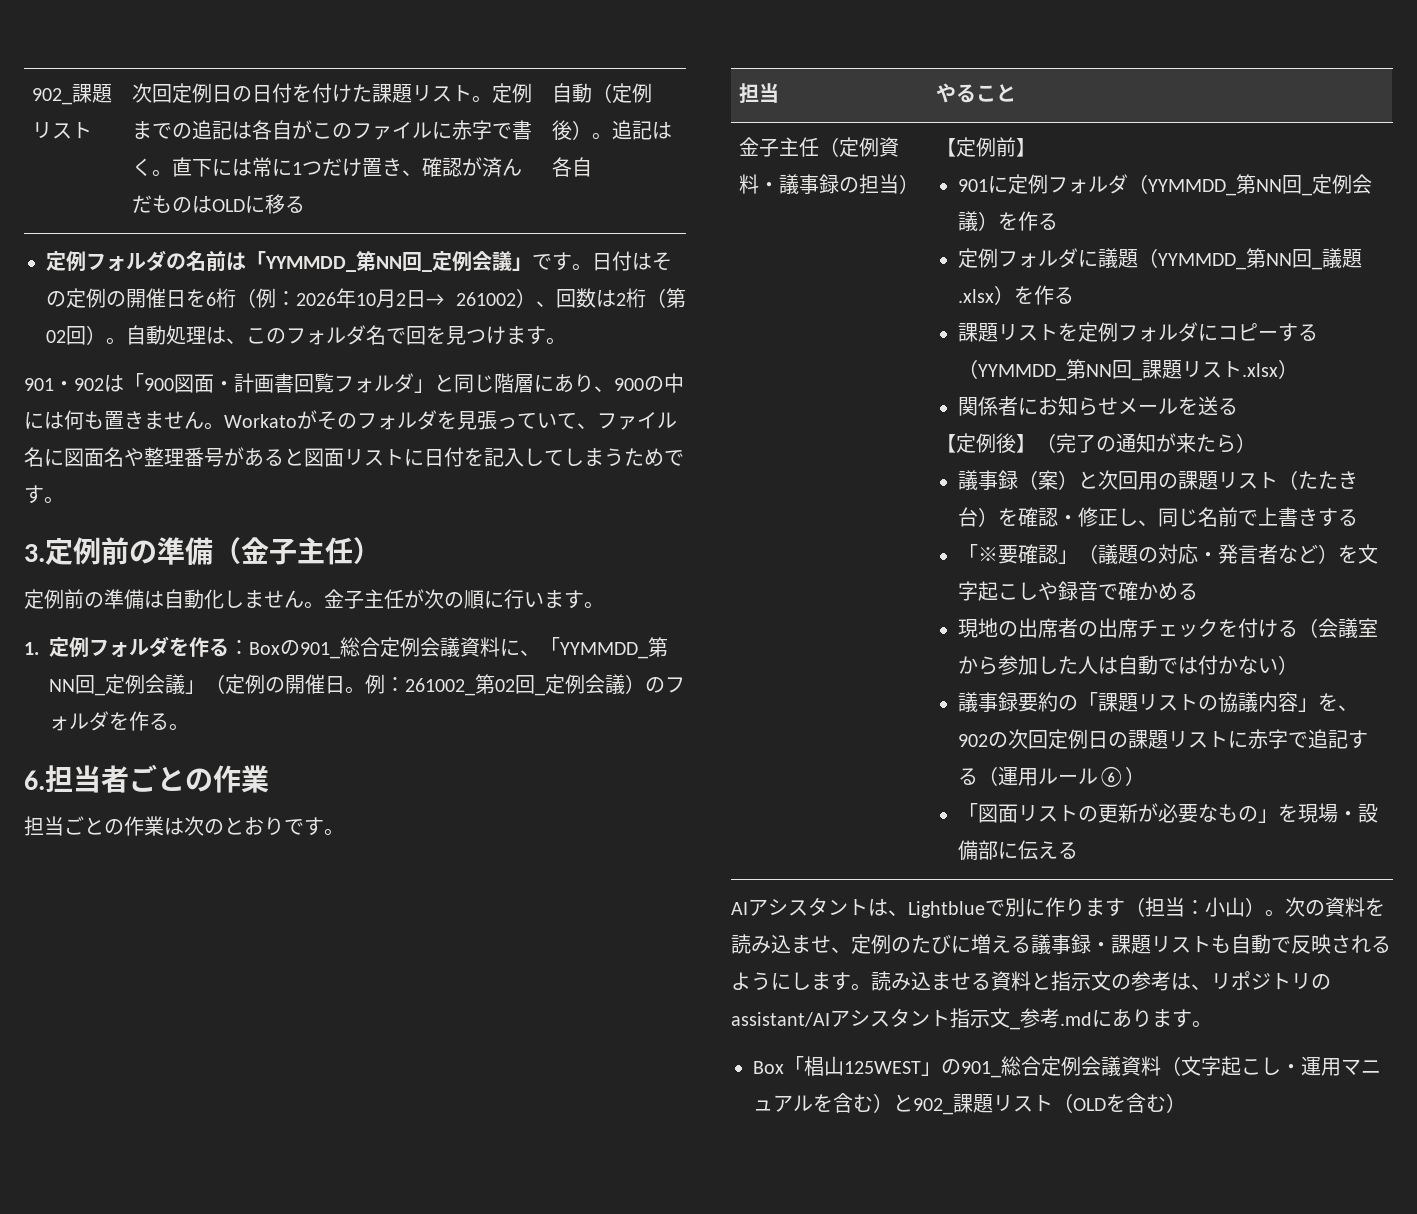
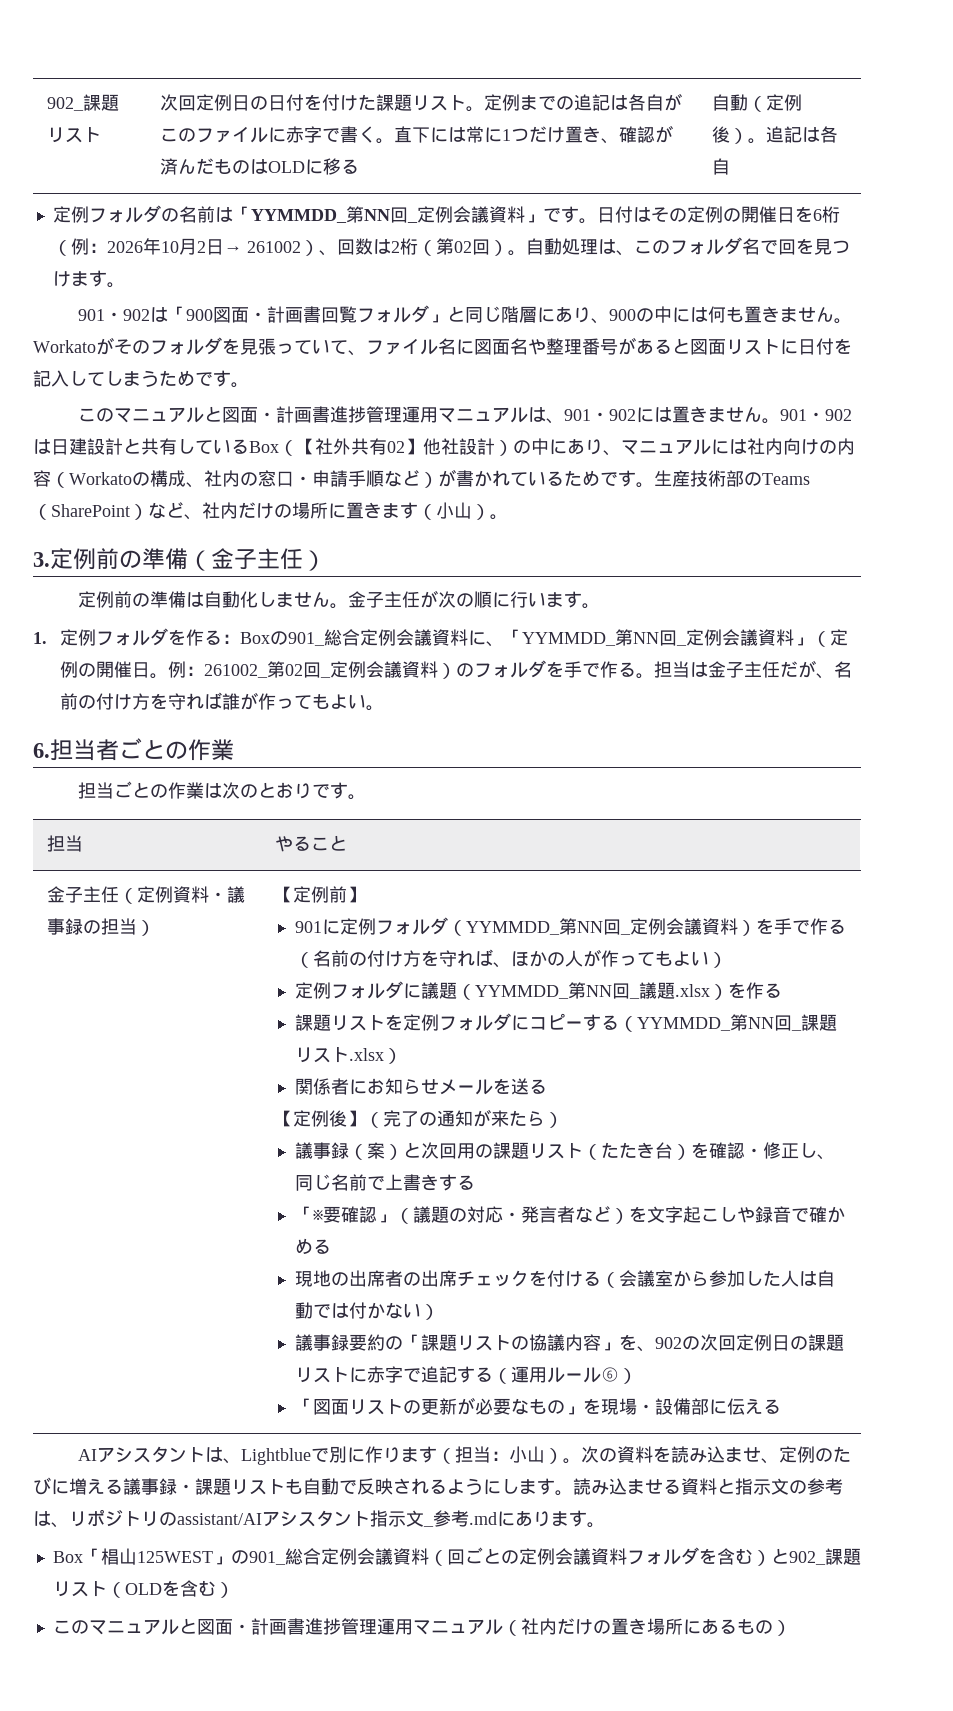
(512, 261) none -> [488,206,525,223] 資料
(64, 500) none -> [78,406,853,424] [33,438,855,456] [33,469,810,488] [33,502,508,520] // このマニュアルと図面・計画書進捗管理運用マニュアルは、901・902には置きません。901・902は日建設計と共有しているBox（【社外共有02】他社設計）の中にあり、マニュアルには社内向けの内容（Workatoの構成、社内の窓口・申請手順など）が書かれているためです。生産技術部のTeams（SharePoint）など、社内だけの場所に置きます（小山）。
(185, 684) none -> [757,629,794,646] 資料
(625, 684) none -> [401,661,438,678] 資料
(129, 721) none -> [563,661,600,678] 手で
(189, 727) none -> [653,660,852,679] [59,692,384,711] 担当は金子主任だが、名前の付け方を守れば誰が作ってもよい。
[978,211,1059,231] ）を作る -> [701,918,846,936] [294,949,727,968] 資料）を手で作る（名前の付け方を守れば、ほかの人が作ってもよい）
[1181,1056,1381,1076] [753,1095,813,1112] 文字起こし・運用マニュアル -> [446,1547,699,1565] 回ごとの定例会議資料フォルダ
(1186, 1103) none -> [52,1618,791,1636] // このマニュアルと図面・計画書進捗管理運用マニュアル（社内だけの置き場所にあるもの）

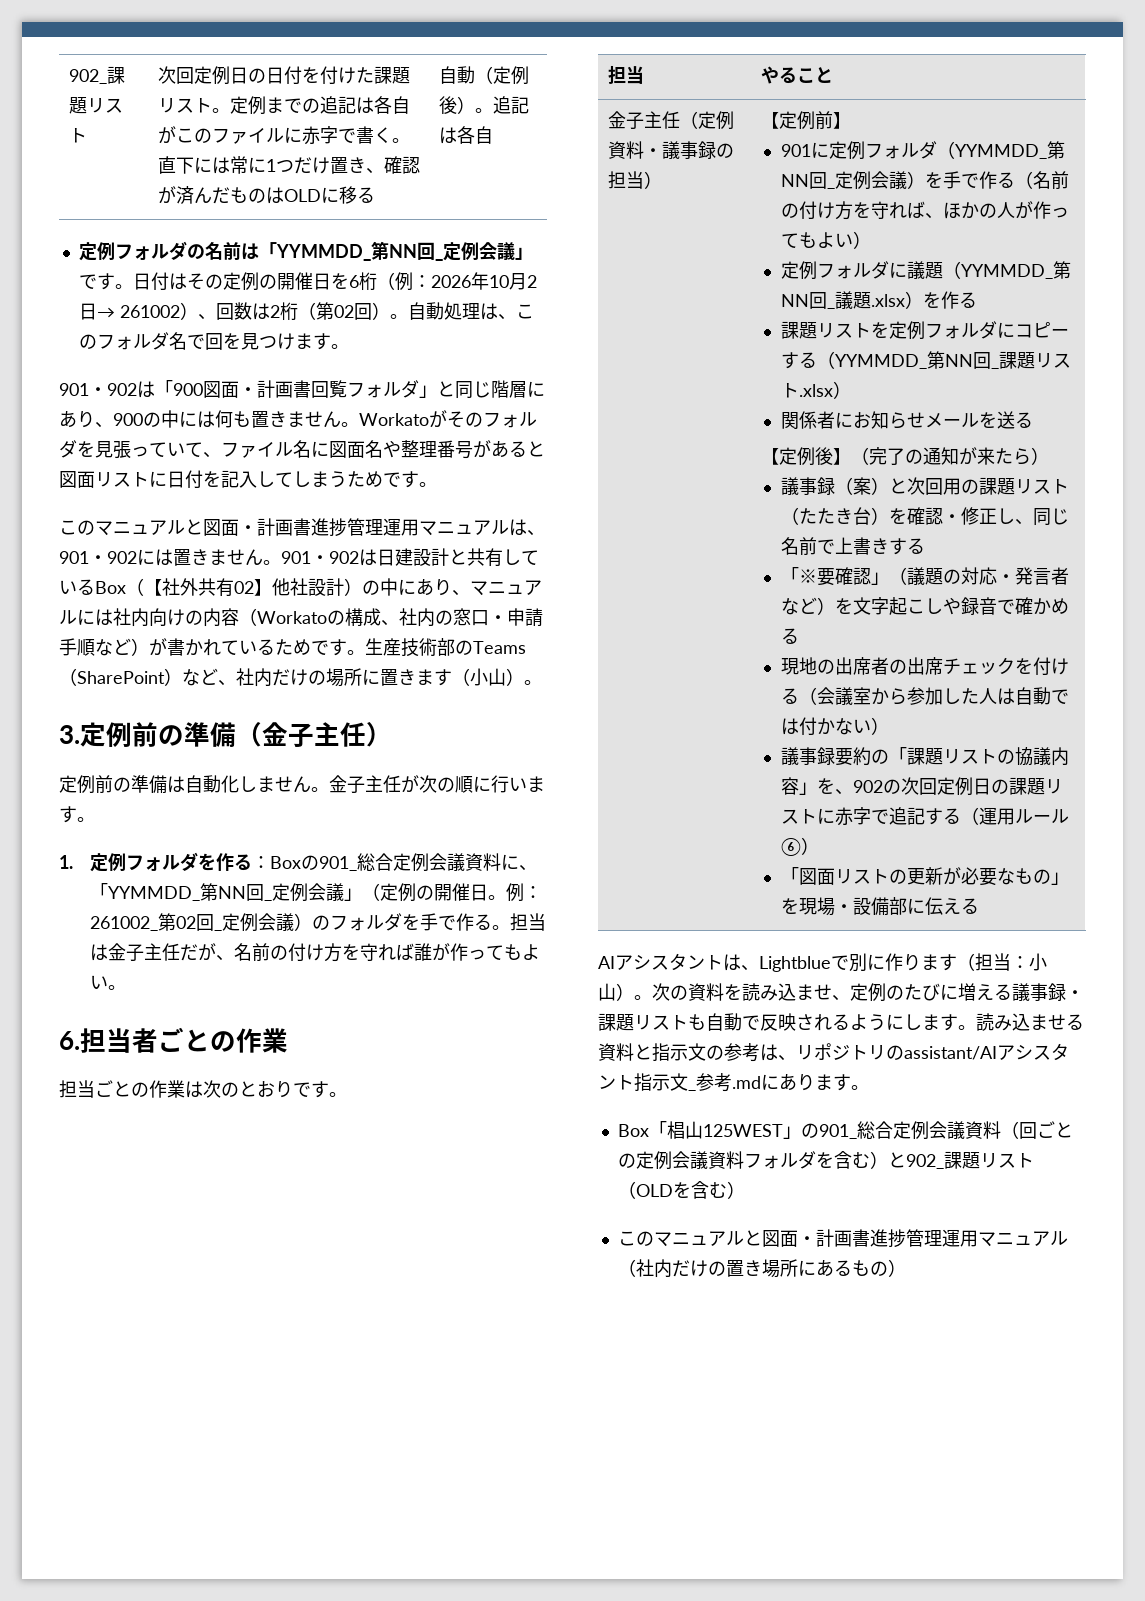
[488,206,525,223] 資料 -> (515, 251) none
[757,629,794,646] 資料 -> (344, 892) none
[401,661,438,678] 資料 -> (294, 922) none
[701,918,738,935] 資料 -> (907, 180) none

